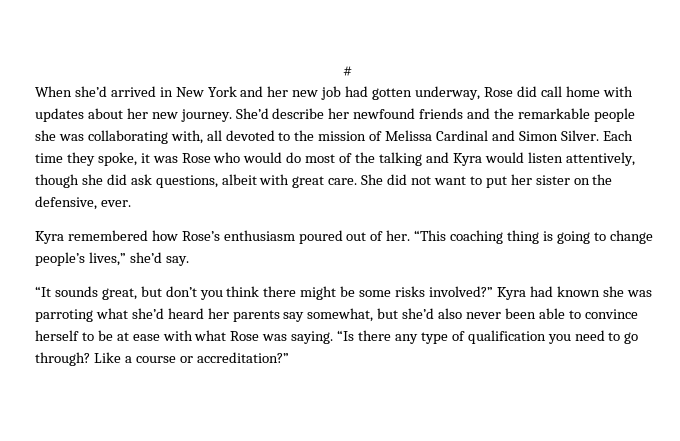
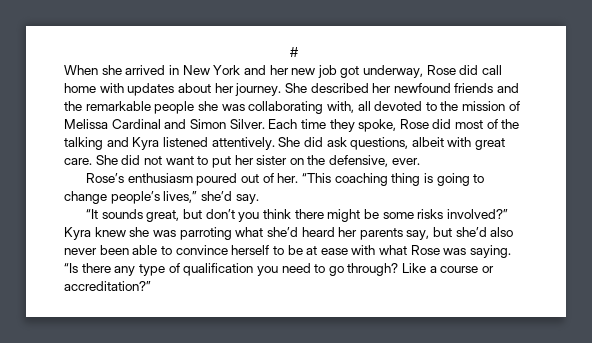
[74,86,107,97] she’d -> [101,65,122,75] she
[345,86,413,100] had gotten -> [340,66,360,78] got
[151,108,325,122] new journey. She’d describe -> [235,83,369,96] journey. She described
[140,152,302,163] it was Rose who would do -> [399,119,452,129] Rose did
[484,152,635,166] [35,174,103,188] would listen attentively, though she -> [162,137,301,150] listened attentively. She
[35,230,178,244] Kyra remembered how -> (420, 161) none
[529,286,600,297] had known -> [94,227,126,237] knew
[283,308,374,322] say somewhat, -> [406,230,430,240] say,

